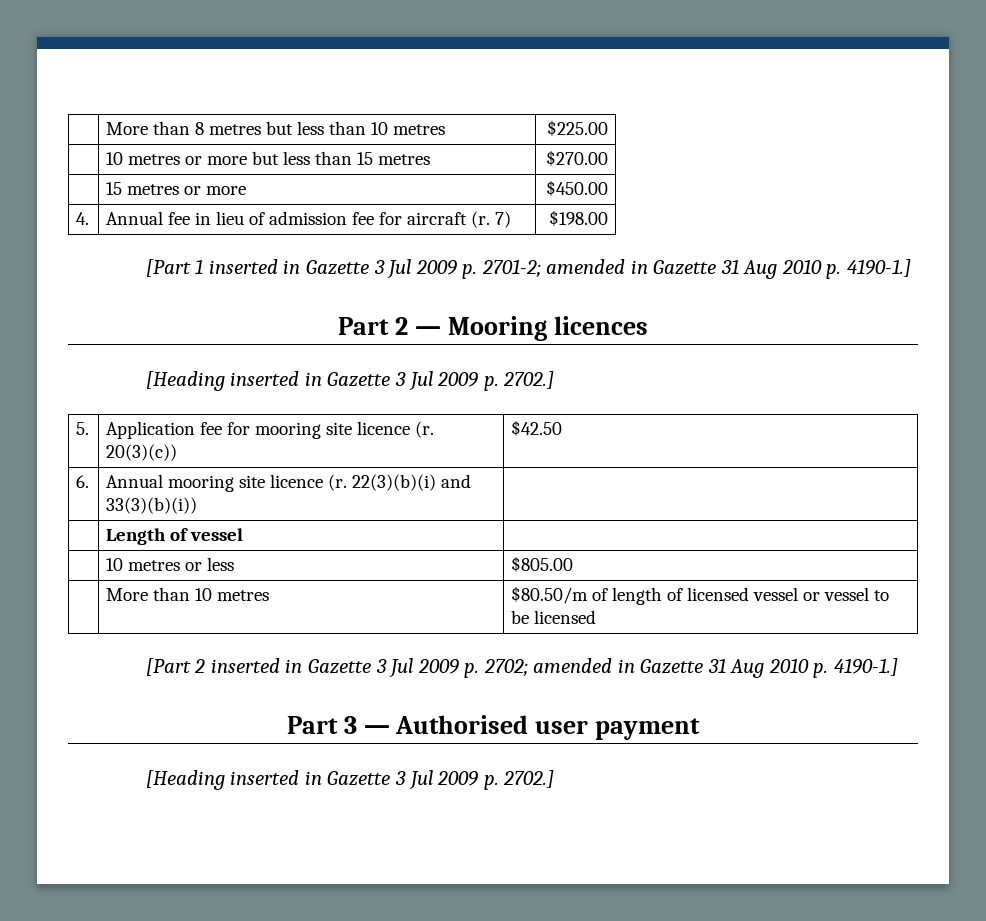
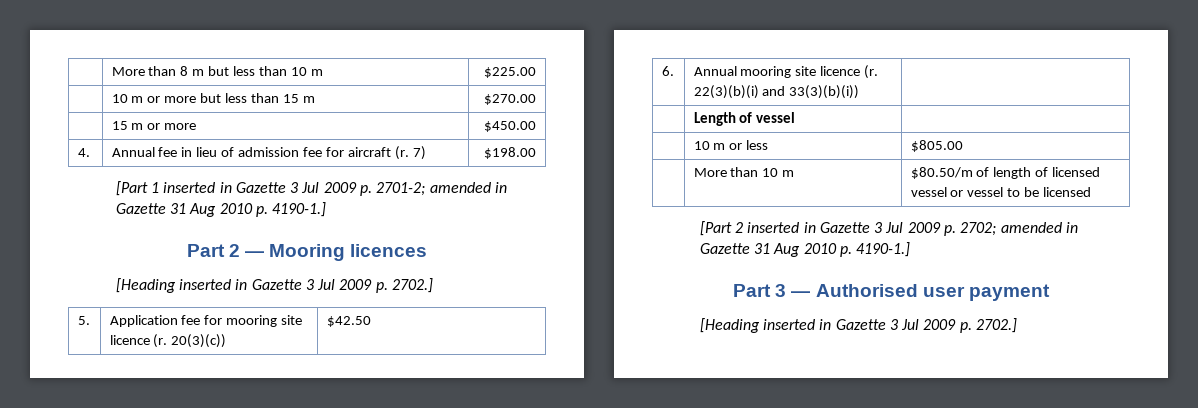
[209,124,262,135] metres -> [192,69,205,76] m
[393,124,446,135] metres -> [310,69,323,76] m
[128,154,181,165] metres -> [131,96,144,103] m
[378,154,431,165] metres -> [302,96,315,103] m
[127,184,180,195] metres -> [131,123,144,130] m
[128,560,181,571] metres -> [713,143,726,150] m
[217,590,270,601] metres -> [782,170,795,177] m

